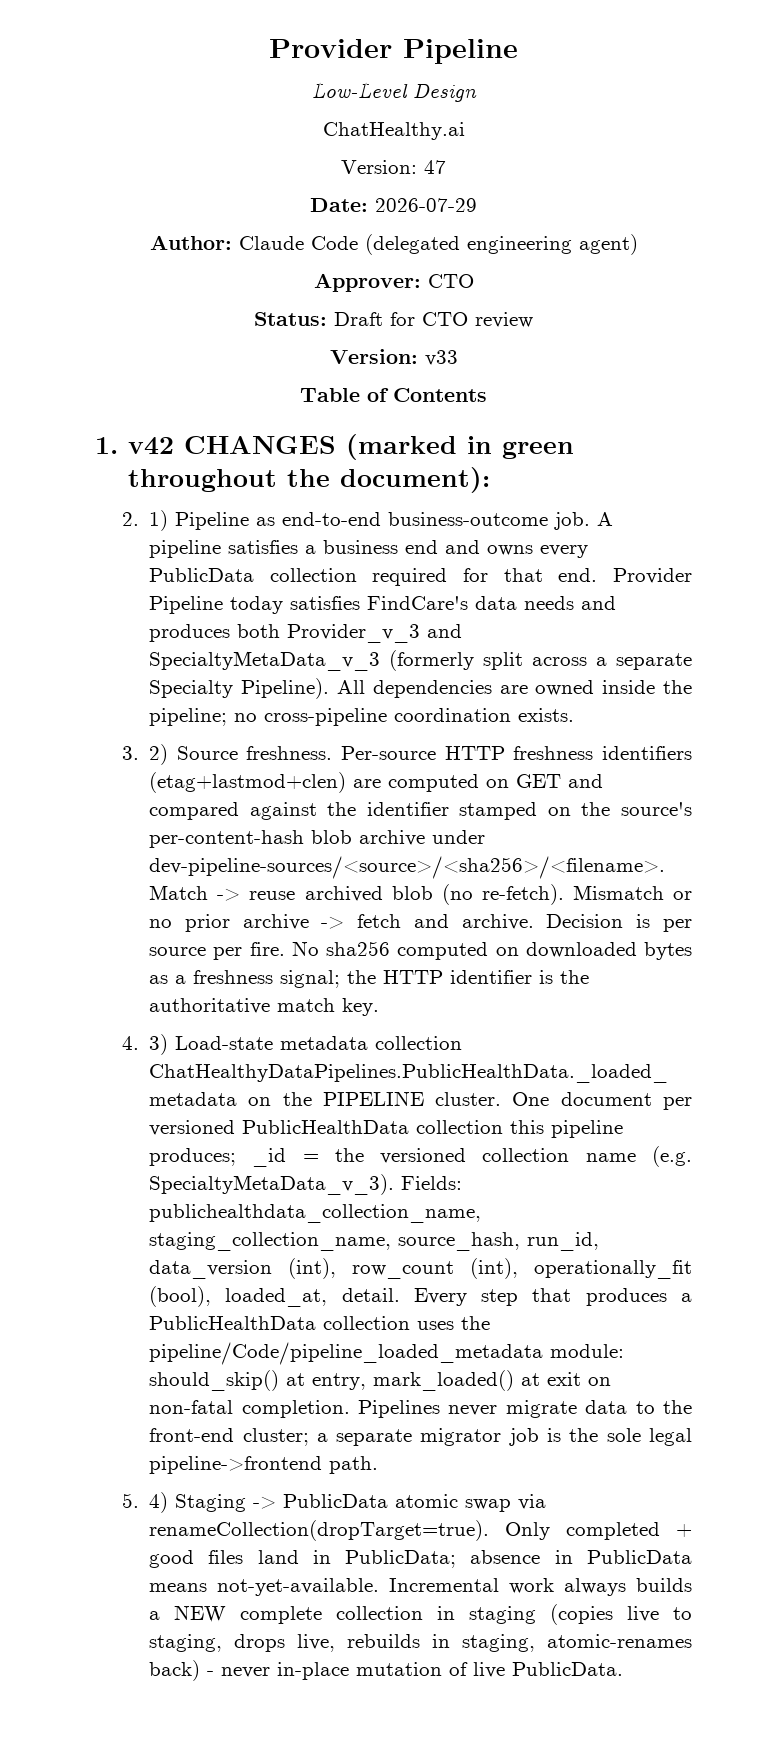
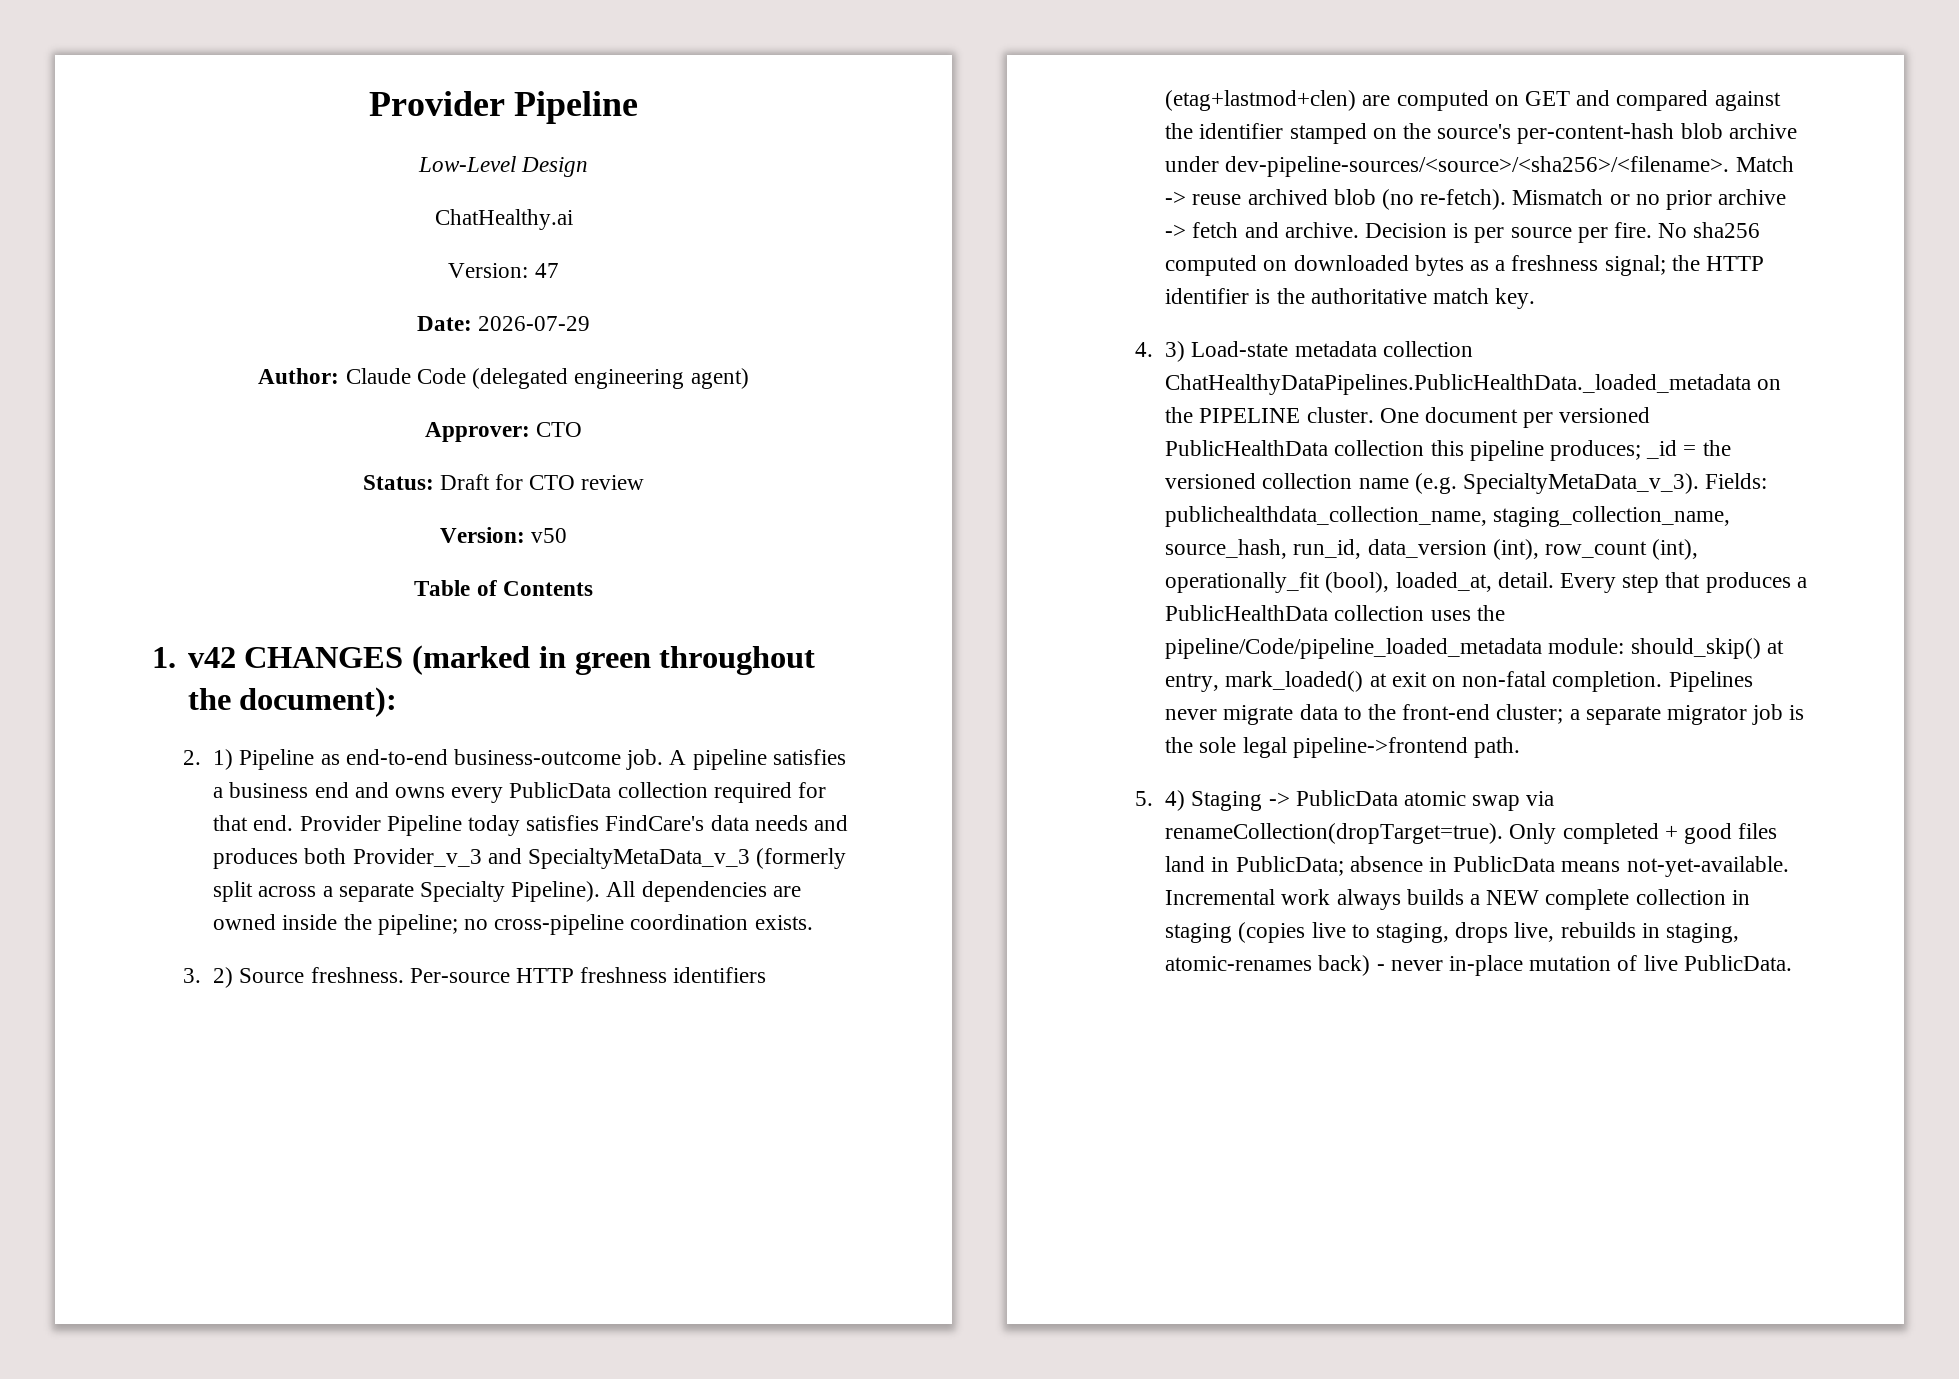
[424,350,458,366] v33 -> [531,528,568,543] v50

